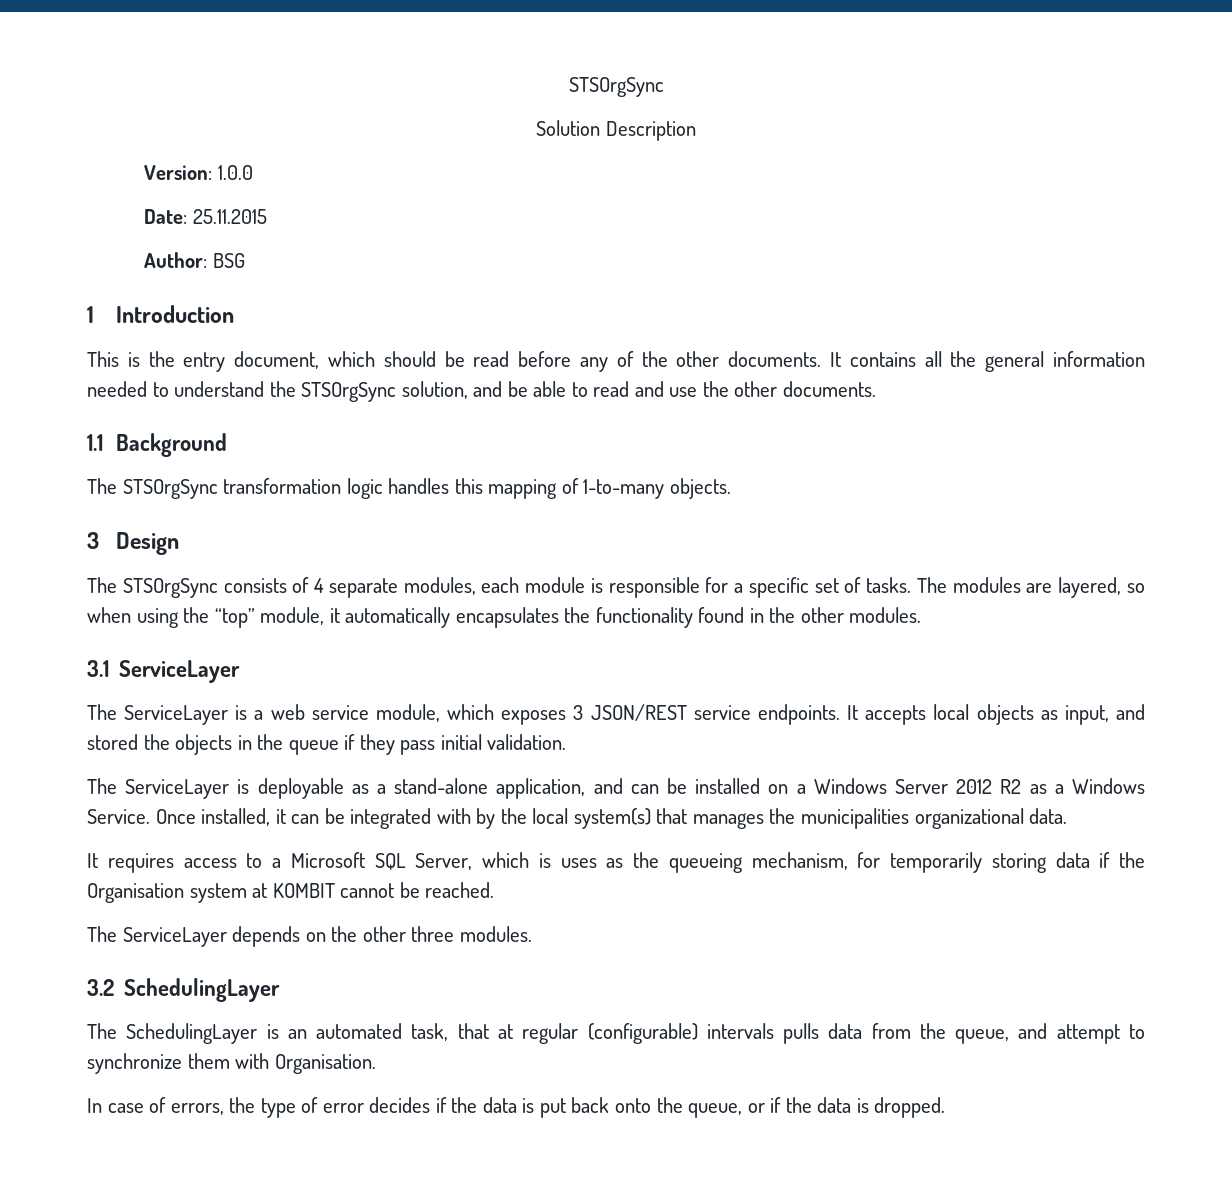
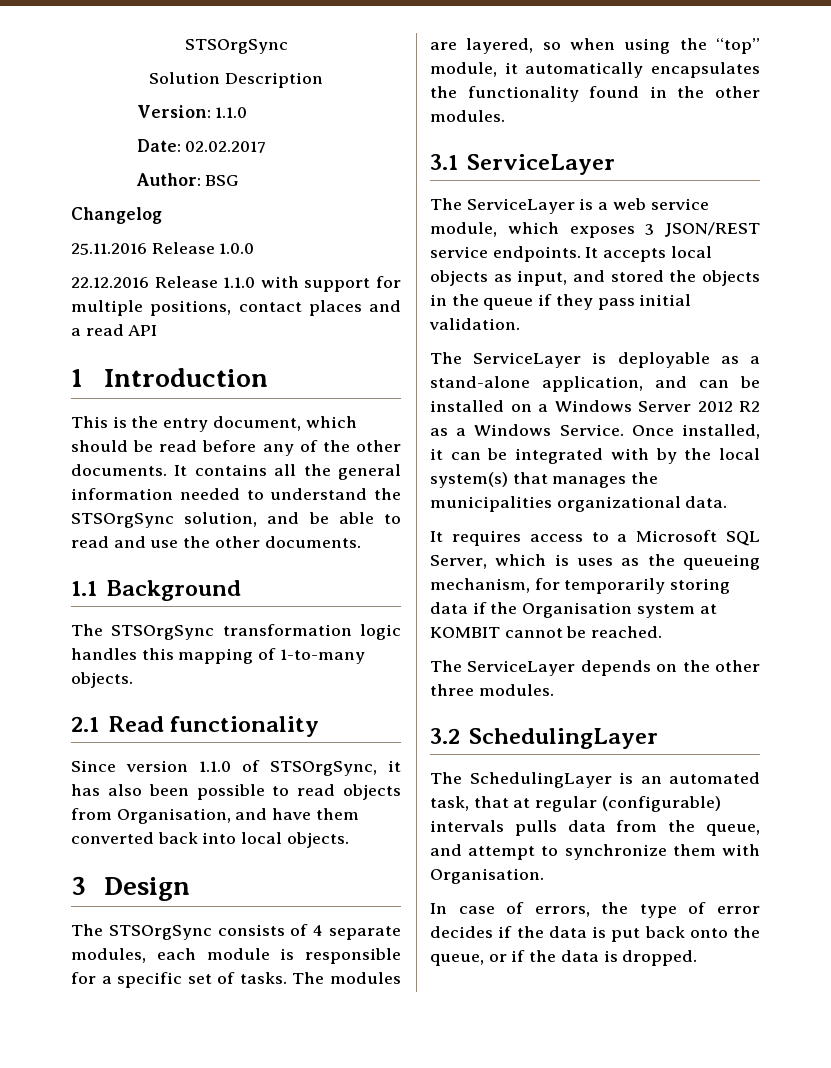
[217,165,253,180] 1.0.0 -> [215,107,248,118] 1.1.0
[192,209,267,224] 25.11.2015 -> [185,141,267,153] 02.02.2017
(245, 260) none -> [71,207,162,224] [71,242,255,255] [71,276,401,292] [71,300,401,316] [71,324,158,336] // Changelog // 25.11.2016 Release 1.0.0 // 22.12.2016 Release 1.1.0 with support for multiple positions, contact places and a read API
(731, 488) none -> [71,716,320,737] [71,760,401,776] [71,784,401,800] [71,808,359,824] [71,832,349,848] // 2.1 Read functionality // Since version 1.1.0 of STSOrgSync, it has also been possible to read objects from Organisation, and have them converted back into local objects.

